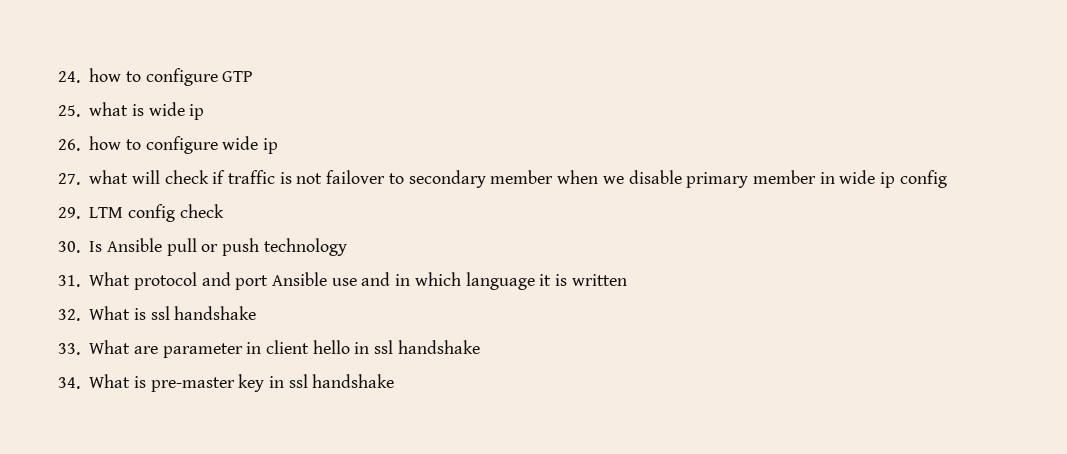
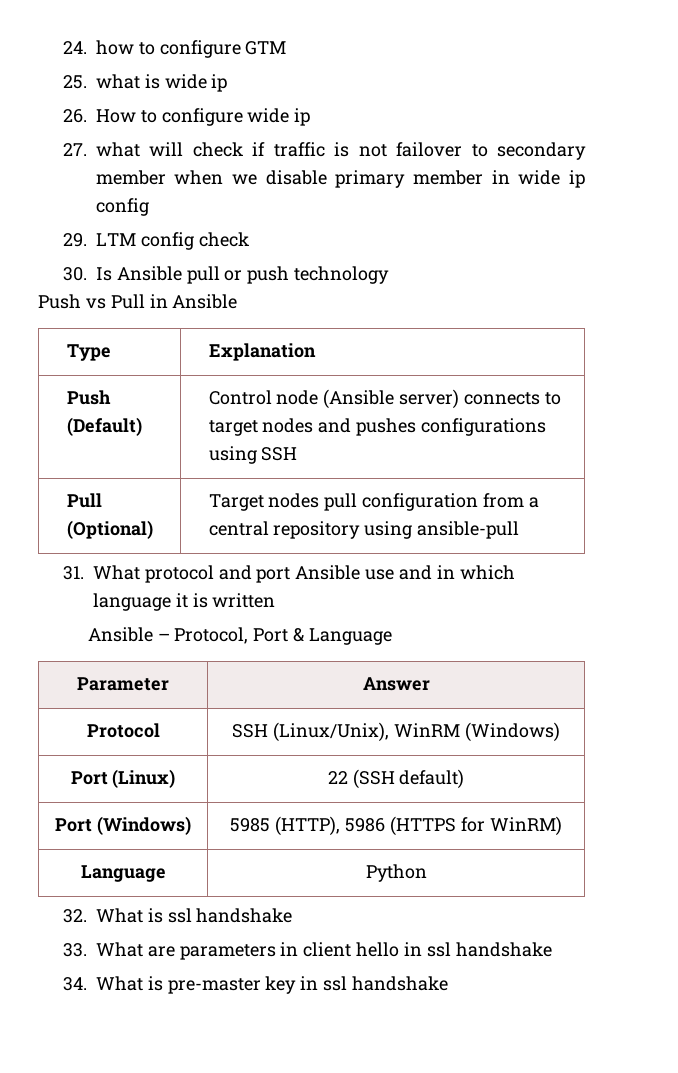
[222,71,254,82] GTP -> [245,41,287,55] GTM
[89,136,122,150] how -> [95,109,136,123] How
(347, 247) none -> [38,294,238,309] [66,344,111,361] [208,343,316,361] [66,390,111,405] [66,417,142,436] [208,389,561,409] [208,418,547,436] [208,446,298,464] [66,493,102,508] [66,520,153,539] [208,493,539,511] [208,521,520,539] // Push vs Pull in Ansible // Type | Explanation // Push (Default) | Control node (Ansible server) connects to target nodes and pushes configurations using SSH // Pull (Optional) | Target nodes pull configuration from a central repository using ansible-pull
(627, 280) none -> [87,627,392,645] [77,677,169,691] [362,677,430,691] [86,723,160,738] [232,722,560,742] [70,769,176,788] [327,769,465,789] [55,816,191,835] [230,816,562,836] [80,865,166,882] [365,864,427,882] // Ansible – Protocol, Port & Language // Parameter | Answer // Protocol | SSH (Linux/Unix), WinRM (Windows) // Port (Linux) | 22 (SSH default) // Port (Windows) | 5985 (HTTP), 5986 (HTTPS for WinRM) // Language | Python
[162,343,243,358] parameter -> [179,944,276,960] parameters

